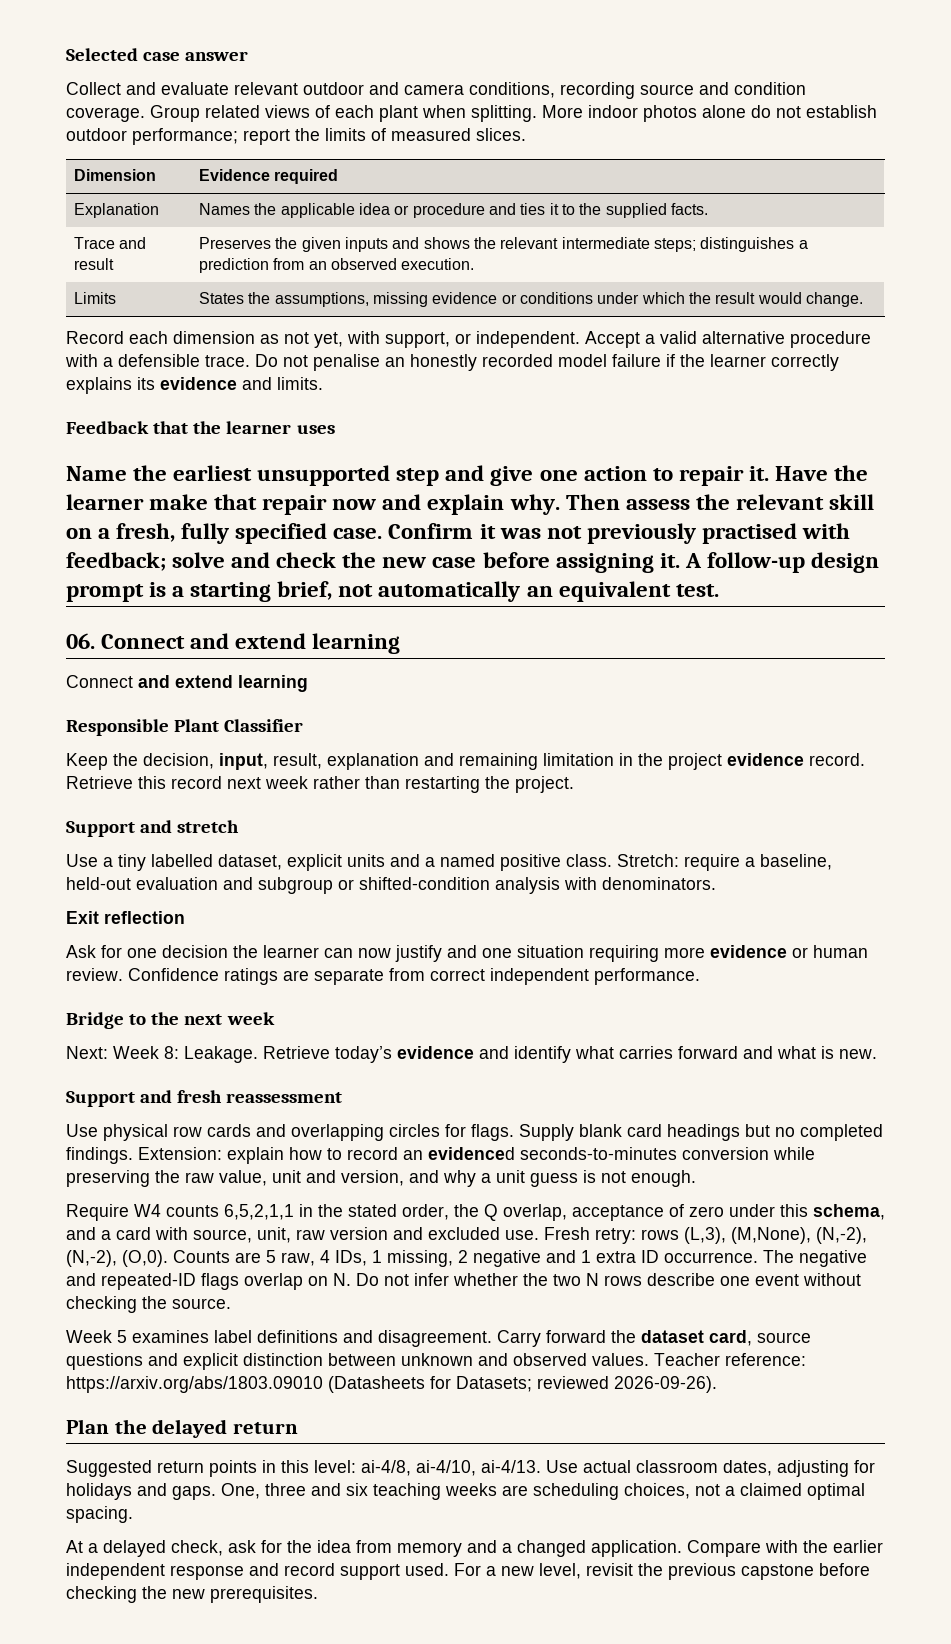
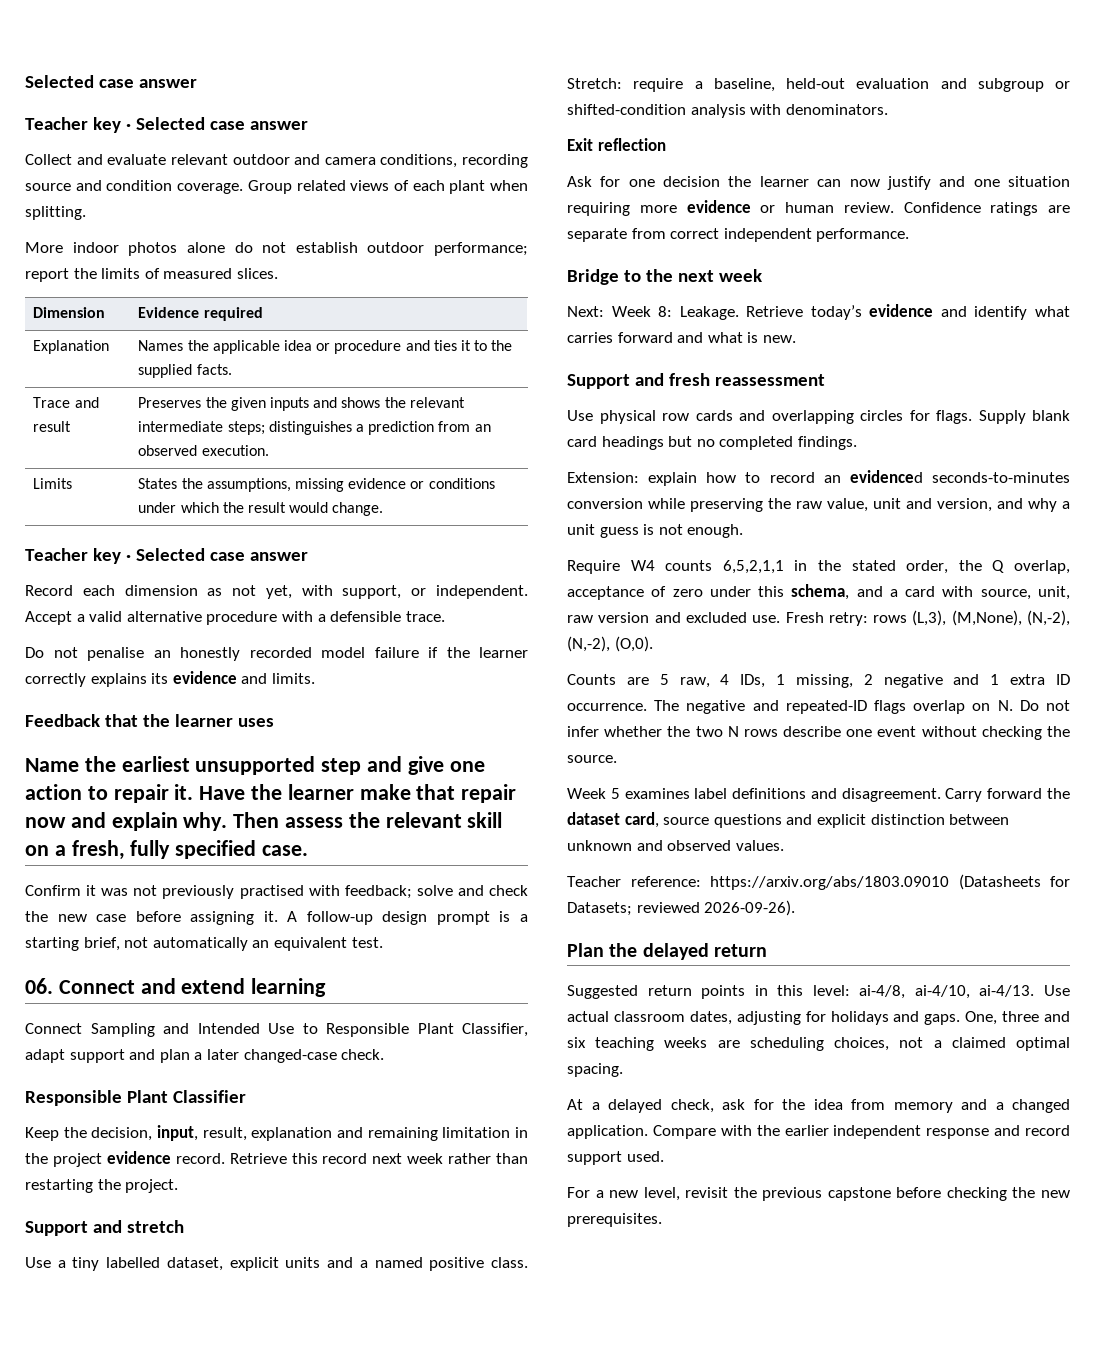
[66,48,249,61] Selected case answer -> [25,75,197,88] [25,117,308,133] Selected case answer // Teacher key · Selected case answer
(537, 113) none -> (86, 213) //
(863, 299) none -> [25,548,308,564] // Teacher key · Selected case answer
(250, 361) none -> (445, 616) //
(383, 533) none -> (309, 850) //
[138,675,308,692] and extend learning -> [90,1023,528,1037] [25,1049,385,1063] Sampling and Intended Use to Responsible Plant Classifier, adapt support and plan a later changed-case check.
(133, 1155) none -> (857, 443) //
(168, 1258) none -> (653, 644) //
(649, 1359) none -> (784, 845) //
(449, 1569) none -> (664, 1156) //

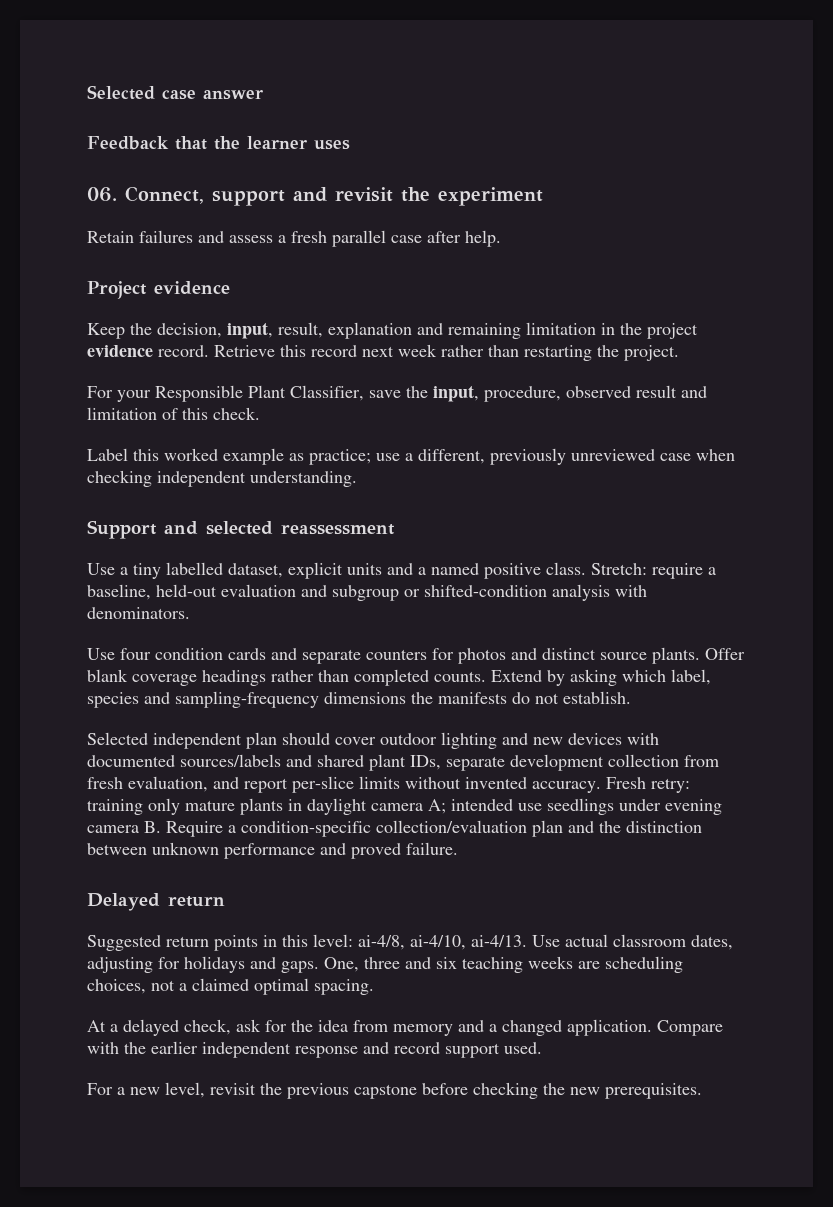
[25,75,197,88] [25,117,308,133] [25,154,528,168] [25,180,528,194] [25,206,86,220] [25,242,528,256] [25,268,278,282] [33,307,106,318] [138,307,263,321] [33,340,110,354] [138,340,513,354] [138,364,232,378] [33,397,99,408] [33,421,72,432] [138,397,465,411] [138,421,491,435] [138,445,269,456] [33,478,73,489] [138,478,495,492] [138,502,384,516] [25,548,308,564] [25,585,528,599] [25,611,445,625] [25,647,528,661] [25,671,315,687] Selected case answer // Teacher key · Selected case answer // Collect and evaluate relevant outdoor and camera conditions, recording source and condition coverage. Group related views of each plant when splitting. // More indoor photos alone do not establish outdoor performance; report the limits of measured slices. // Dimension | Evidence required // Explanation | Names the applicable idea or procedure and ties it to the supplied facts. // Trace and result | Preserves the given inputs and shows the relevant intermediate steps; distinguishes a prediction from an observed execution. // Limits | States the assumptions, missing evidence or conditions under which the result would change. // Teacher key · Selected case answer // Record each dimension as not yet, with support, or independent. Accept a valid alternative procedure with a defensible trace. // Do not penalise an honestly recorded model failure if the learner correctly explains its evidence and limits. -> [87,85,263,100] Selected case answer
[25,756,485,775] [25,784,517,803] [25,812,503,831] [25,840,309,860] [25,885,529,899] [25,911,528,925] [25,937,383,951] [25,978,327,997] [25,1023,528,1037] [25,1049,385,1063] [25,1090,246,1106] Name the earliest unsupported step and give one action to repair it. Have the learner make that repair now and explain why. Then assess the relevant skill on a fresh, fully specified case. // Confirm it was not previously practised with feedback; solve and check the new case before assigning it. A follow-up design prompt is a starting brief, not automatically an equivalent test. // 06. Connect and extend learning // Connect Sampling and Intended Use to Responsible Plant Classifier, adapt support and plan a later changed-case check. // Responsible Plant Classifier -> [87,186,543,206] [87,230,501,247] [87,281,230,299] 06. Connect, support and revisit the experiment // Retain failures and assess a fresh parallel case after help. // Project evidence
[25,1220,184,1236] // Support and stretch -> [87,385,707,402] [87,407,260,420] [87,448,735,465] [87,470,357,487] [87,520,395,539] // For your Responsible Plant Classifier, save the input, procedure, observed result and limitation of this check. // Label this worked example as practice; use a different, previously unreviewed case when checking independent understanding. // Support and selected reassessment
[567,138,666,151] [567,176,1070,190] [567,200,1070,216] [567,228,910,242] [567,269,762,285] [567,304,1070,320] [567,332,796,343] [567,373,825,389] [567,410,1070,424] [567,436,857,450] [567,470,1070,486] [567,498,1070,512] [567,524,744,538] [567,560,1070,574] [567,584,1070,600] [567,610,1070,626] [567,636,653,652] [567,674,1070,688] [567,700,1070,714] [567,726,1070,740] [567,755,617,763] [567,788,1070,802] [567,812,1010,828] [567,840,784,851] [567,874,1070,890] [567,900,796,916] [567,943,709,960] Exit reflection // Ask for one decision the learner can now justify and one situation requiring more evidence or human review. Confidence ratings are separate from correct independent performance. // Bridge to the next week // Next: Week 8: Leakage. Retrieve today’s evidence and identify what carries forward and what is new. // Support and fresh reassessment // Use physical row cards and overlapping circles for flags. Supply blank card headings but no completed findings. // Extension: explain how to record an evidenced seconds-to-minutes conversion while preserving the raw value, unit and version, and why a unit guess is not enough. // Require W4 counts 6,5,2,1,1 in the stated order, the Q overlap, acceptance of zero under this schema, and a card with source, unit, raw version and excluded use. Fresh retry: rows (L,3), (M,None), (N,-2), (N,-2), (O,0). // Counts are 5 raw, 4 IDs, 1 missing, 2 negative and 1 extra ID occurrence. The negative and repeated-ID flags overlap on N. Do not infer whether the two N rows describe one event without checking the source. // Week 5 examines label definitions and disagreement. Carry forward the dataset card, source questions and explicit distinction between unknown and observed values. // Teacher reference: https://arxiv.org/abs/1803.09010 (Datasheets for Datasets; reviewed 2026-09-26). // Plan the delayed -> [87,647,745,664] [87,669,711,686] [87,691,631,708] [87,732,659,749] [87,754,719,771] [87,776,690,793] [87,798,722,815] [87,820,702,837] [87,842,458,859] [87,893,160,911] Use four condition cards and separate counters for photos and distinct source plants. Offer blank coverage headings rather than completed counts. Extend by asking which label, species and sampling-frequency dimensions the manifests do not establish. // Selected independent plan should cover outdoor lighting and new devices with documented sources/labels and shared plant IDs, separate development collection from fresh evaluation, and report per-slice limits without invented accuracy. Fresh retry: training only mature plants in daylight camera A; intended use seedlings under evening camera B. Require a condition-specific collection/evaluation plan and the distinction between unknown performance and proved failure. // Delayed

